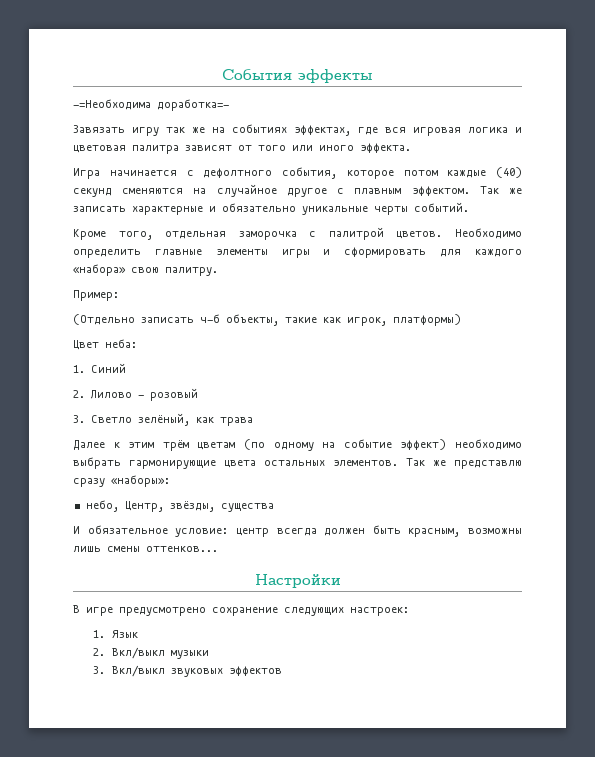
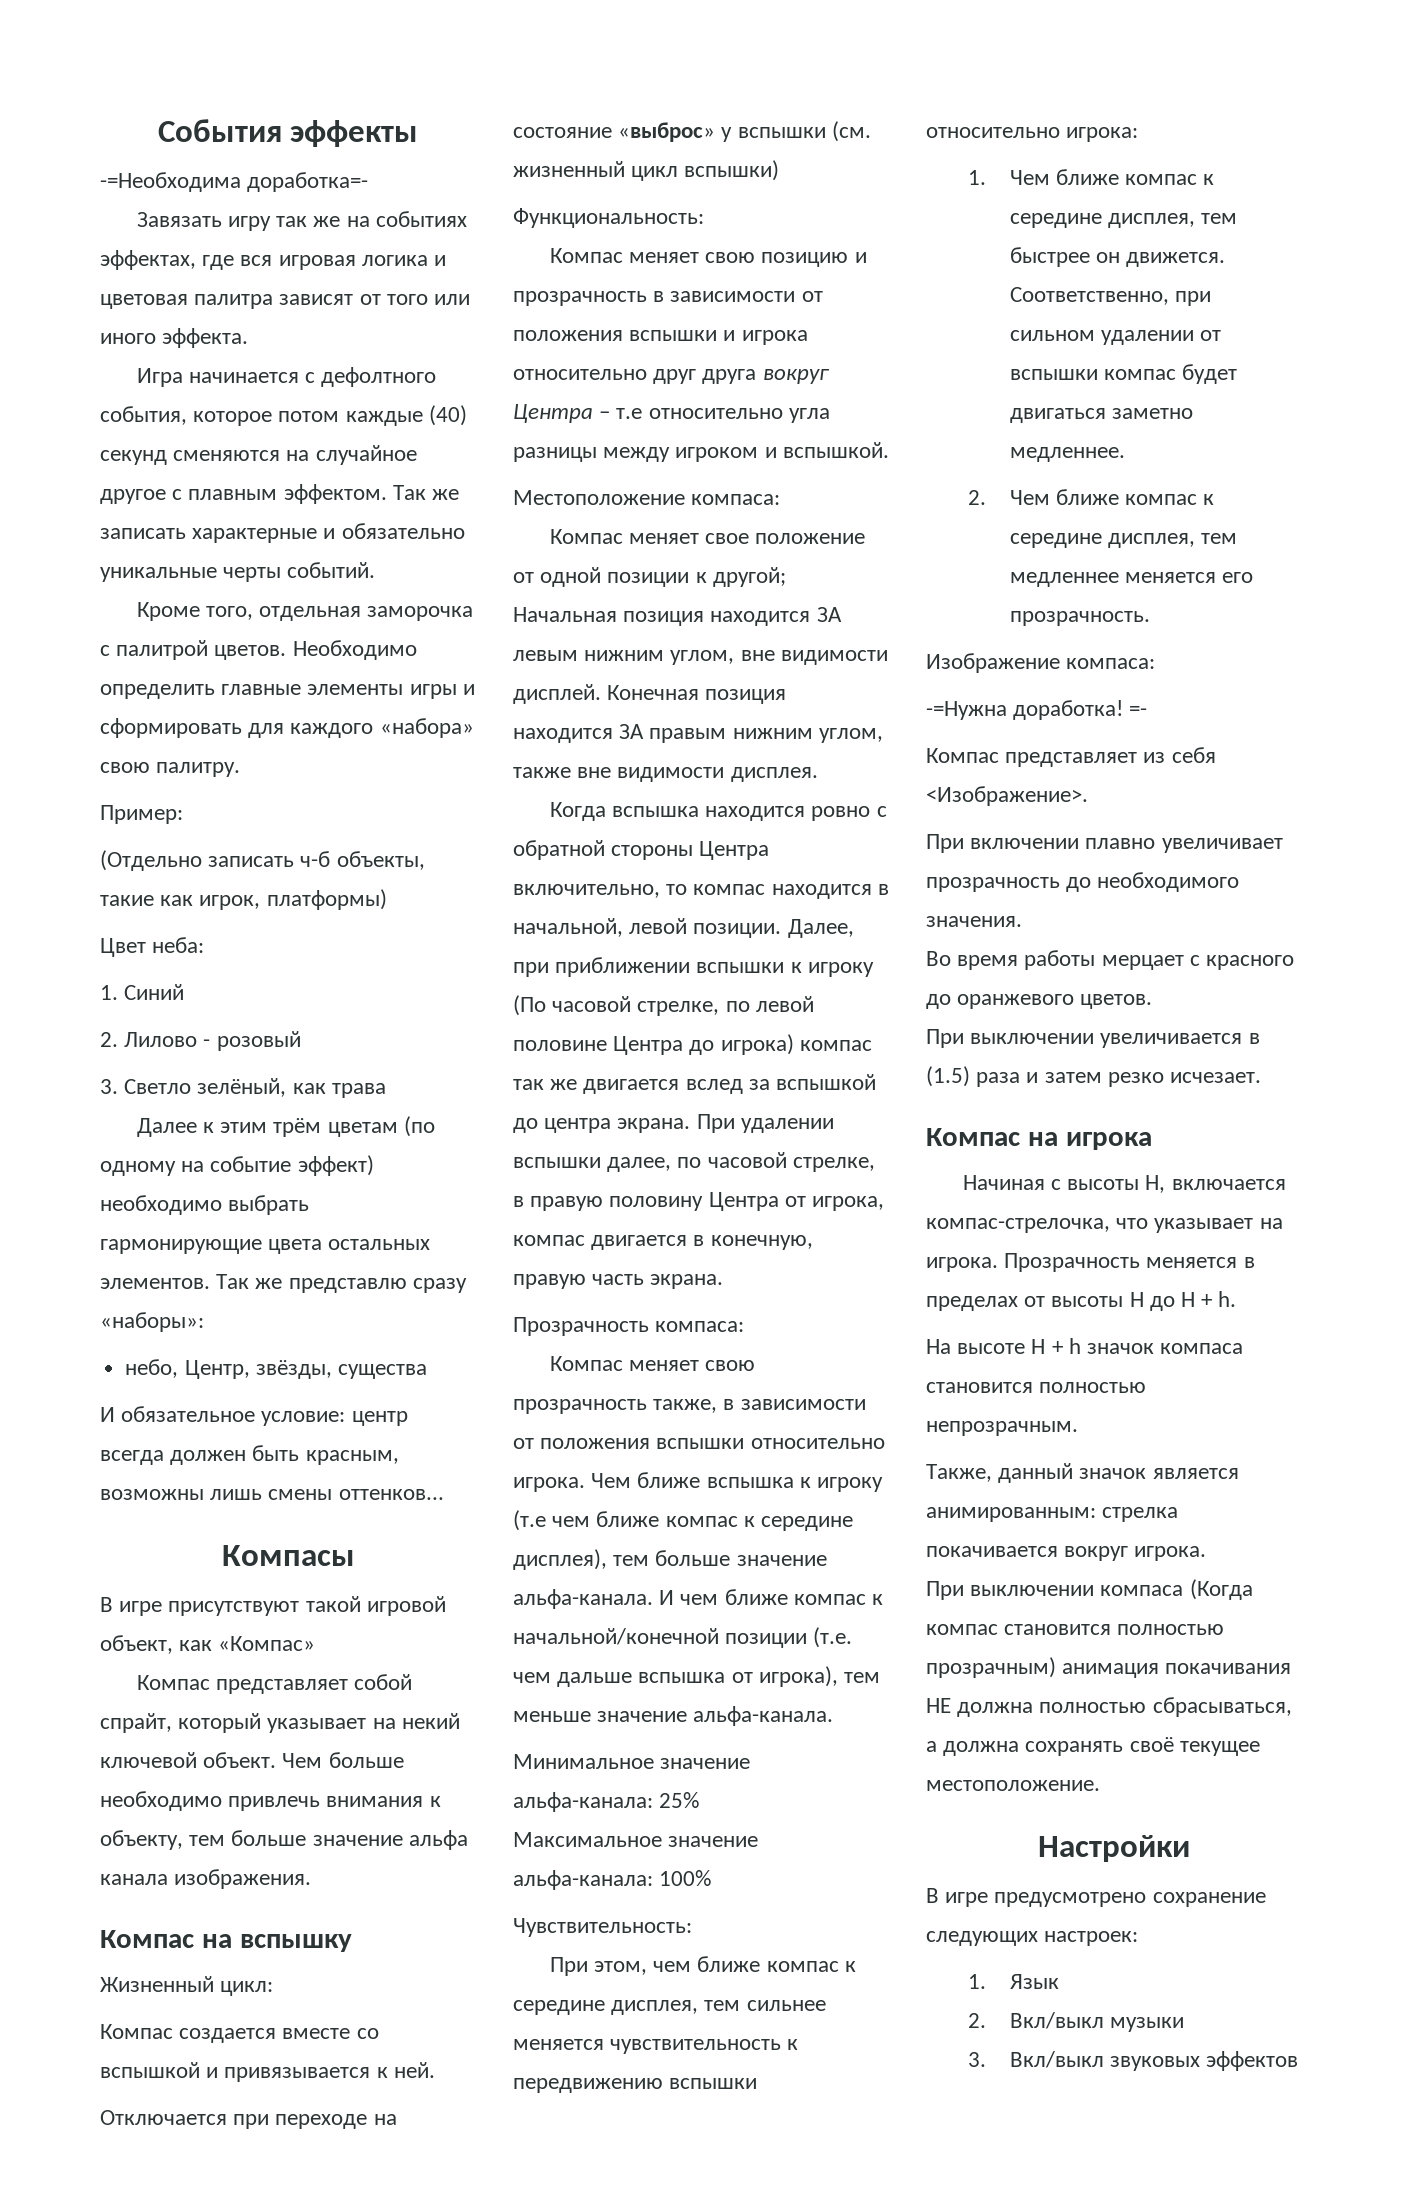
(218, 549) none -> [221,1545,355,1566] [100,1596,446,1616] [100,1635,316,1654] [136,1674,413,1694] [100,1713,460,1733] [100,1752,404,1768] [100,1791,441,1811] [100,1830,468,1850] [100,1869,312,1889] [100,1930,352,1952] [100,1976,274,1996] [100,2024,379,2043] [100,2062,435,2082] [100,2110,397,2129] [513,121,871,142] [513,160,780,181] [513,208,704,228] [549,248,867,267] [513,291,823,306] [513,330,808,345] [513,369,830,384] [513,404,830,423] [513,442,889,462] [513,490,781,505] [549,529,866,544] [513,567,786,587] [513,607,842,626] [513,650,888,665] [513,684,787,704] [513,724,883,743] [513,767,818,782] [549,802,887,821] [513,840,770,860] [513,884,889,899] [513,918,854,938] [513,957,874,977] [513,995,814,1016] [513,1034,872,1055] [513,1074,877,1094] [513,1114,834,1133] [513,1152,875,1172] [513,1192,885,1211] [513,1235,813,1250] [513,1274,724,1289] [513,1317,745,1336] [549,1356,756,1371] [513,1399,866,1414] [513,1438,885,1449] [513,1472,884,1492] [513,1510,854,1531] [513,1549,827,1570] [513,1589,884,1609] [513,1627,853,1648] [513,1666,881,1687] [513,1706,834,1726] [513,1754,751,1769] [513,1792,700,1812] [513,1832,759,1847] [513,1870,712,1890] [513,1918,692,1937] [549,1956,856,1976] [513,2000,826,2015] [513,2039,799,2054] [513,2078,758,2093] [926,127,1139,142] [967,169,1215,185] [1009,213,1238,228] [1009,247,1226,267] [1009,287,1211,306] [1009,330,1222,345] [1009,364,1238,384] [1009,408,1193,423] [1009,447,1125,462] [967,489,1215,505] [1009,533,1238,548] [1009,572,1254,587] [1009,611,1150,626] [926,653,1156,673] [926,700,1148,720] [926,747,1216,767] [926,786,1088,806] [926,834,1283,853] [926,872,1240,892] [926,916,1022,927] [926,950,1295,970] [926,994,1153,1009] [926,1029,1260,1048] [926,1066,1262,1087] [926,1128,1152,1150] [962,1175,1286,1193] [926,1218,1283,1233] [926,1253,1255,1272] [926,1291,1237,1311] [926,1338,1244,1354] [926,1382,1147,1393] [926,1421,1078,1436] [926,1463,1239,1483] [926,1507,1179,1522] [926,1546,1207,1561] [926,1579,1253,1600] [926,1624,1225,1635] [926,1657,1292,1678] [926,1697,1292,1717] [926,1737,1260,1756] [926,1780,1100,1791] // Компасы // В игре присутствуют такой игровой объект, как «Компас» // Компас представляет собой спрайт, который указывает на некий ключевой объект. Чем больше необходимо привлечь внимания к объекту, тем больше значение альфа канала изображения. // Компас на вспышку // Жизненный цикл: // Компас создается вместе со вспышкой и привязывается к ней. // Отключается при переходе на состояние «выброс» у вспышки (см. жизненный цикл вспышки) // Функциональность: // Компас меняет свою позицию и прозрачность в зависимости от положения вспышки и игрока относительно друг друга вокруг Центра – т.е относительно угла разницы между игроком и вспышкой. // Местоположение компаса: // Компас меняет свое положение от одной позиции к другой; Начальная позиция находится ЗА левым нижним углом, вне видимости дисплей. Конечная позиция находится ЗА правым нижним углом, также вне видимости дисплея. // Когда вспышка находится ровно с обратной стороны Центра включительно, то компас находится в начальной, левой позиции. Далее, при приближении вспышки к игроку (По часовой стрелке, по левой половине Центра до игрока) компас так же двигается вслед за вспышкой до центра экрана. При удалении вспышки далее, по часовой стрелке, в правую половину Центра от игрока, компас двигается в конечную, правую часть экрана. // Прозрачность компаса: // Компас меняет свою прозрачность также, в зависимости от положения вспышки относительно игрока. Чем ближе вспышка к игроку (т.е чем ближе компас к середине дисплея), тем больше значение альфа-канала. И чем ближе компас к начальной/конечной позиции (т.е. чем дальше вспышка от игрока), тем меньше значение альфа-канала. // Минимальное значение альфа-канала: 25% // Максимальное значение альфа-канала: 100% // Чувствительность: // При этом, чем ближе компас к середине дисплея, тем сильнее меняется чувствительность к передвижению вспышки относительно игрока: // 1. Чем ближе компас к середине дисплея, тем быстрее он движется. Соответственно, при сильном удалении от вспышки компас будет двигаться заметно медленнее. // 2. Чем ближе компас к середине дисплея, тем медленнее меняется его прозрачность. // Изображение компаса: // -=Нужна доработка! =- // Компас представляет из себя <Изображение>. // При включении плавно увеличивает прозрачность до необходимого значения. // Во время работы мерцает с красного до оранжевого цветов. // При выключении увеличивается в (1.5) раза и затем резко исчезает. // Компас на игрока // Начиная с высоты H, включается компас-стрелочка, что указывает на игрока. Прозрачность меняется в пределах от высоты H до H + h. // На высоте H + h значок компаса становится полностью непрозрачным. // Также, данный значок является анимированным: стрелка покачивается вокруг игрока. // При выключении компаса (Когда компас становится полностью прозрачным) анимация покачивания НЕ должна полностью сбрасываться, а должна сохранять своё текущее местоположение.

